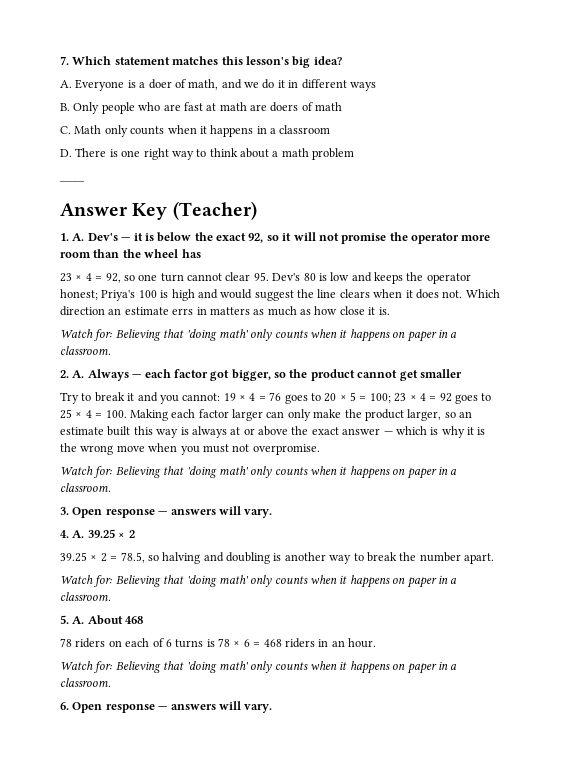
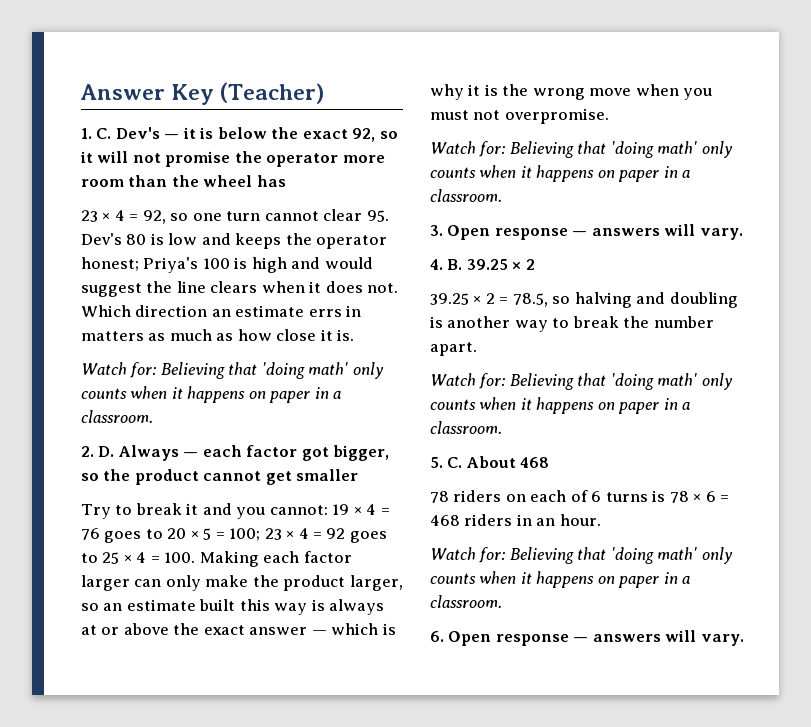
[60,56,342,68] [60,79,376,91] [60,102,343,114] [60,125,331,137] [60,148,355,160] [60,180,85,182] 7. Which statement matches this lesson's big idea? // A. Everyone is a doer of math, and we do it in different ways // B. Only people who are fast at math are doers of math // C. Math only counts when it happens in a classroom // D. There is one right way to think about a math problem // ____ // -> (80, 92) none
[72,233,85,241] A. -> [96,128,112,139] C.
[72,370,85,378] A. -> [98,446,115,457] D.
[72,530,85,538] A. -> [447,259,463,270] B.
[72,616,85,624] A. -> [447,457,463,468] C.

